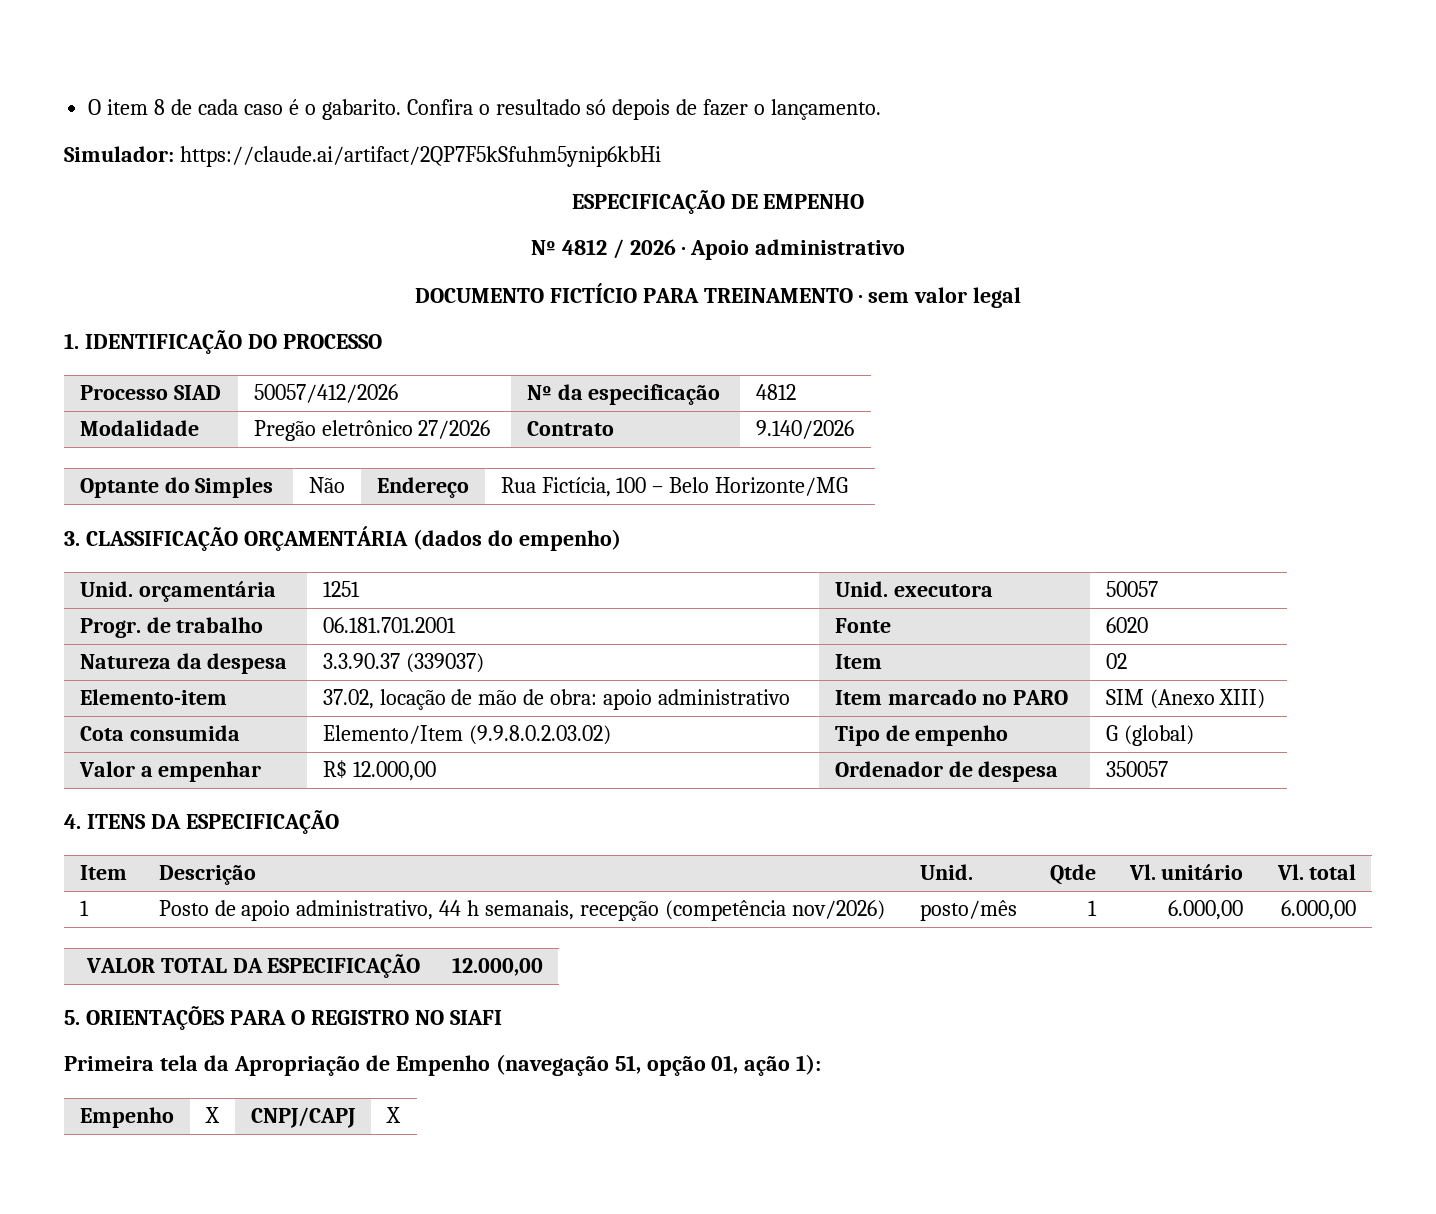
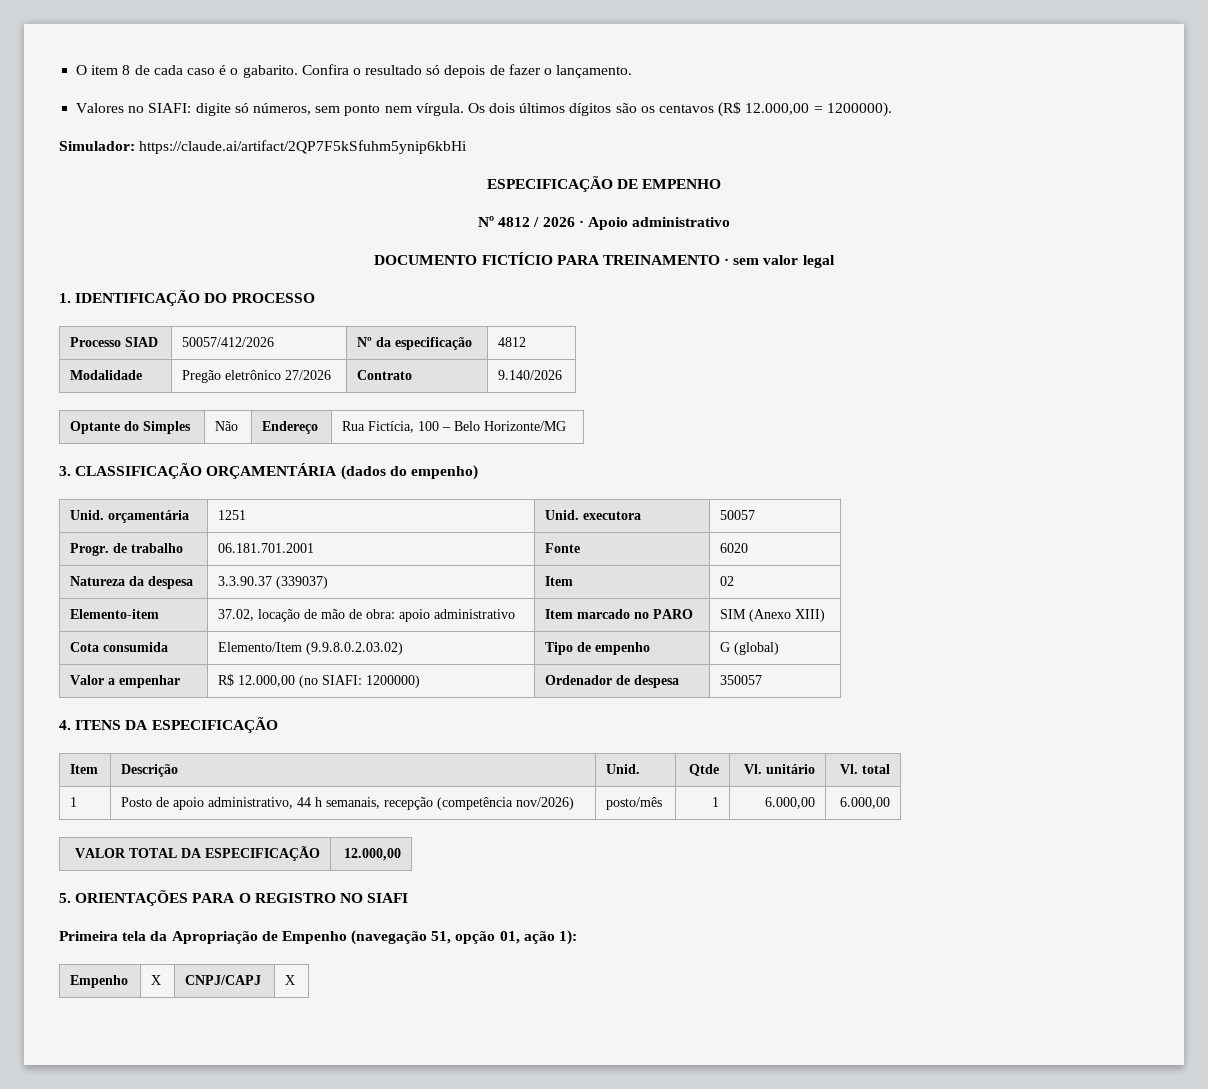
(882, 109) none -> [76,102,892,117] // Valores no SIAFI: digite só números, sem ponto nem vírgula. Os dois últimos dígitos são os centavos (R$ 12.000,00 = 1200000).
(436, 771) none -> [299,675,421,688] (no SIAFI: 1200000)

